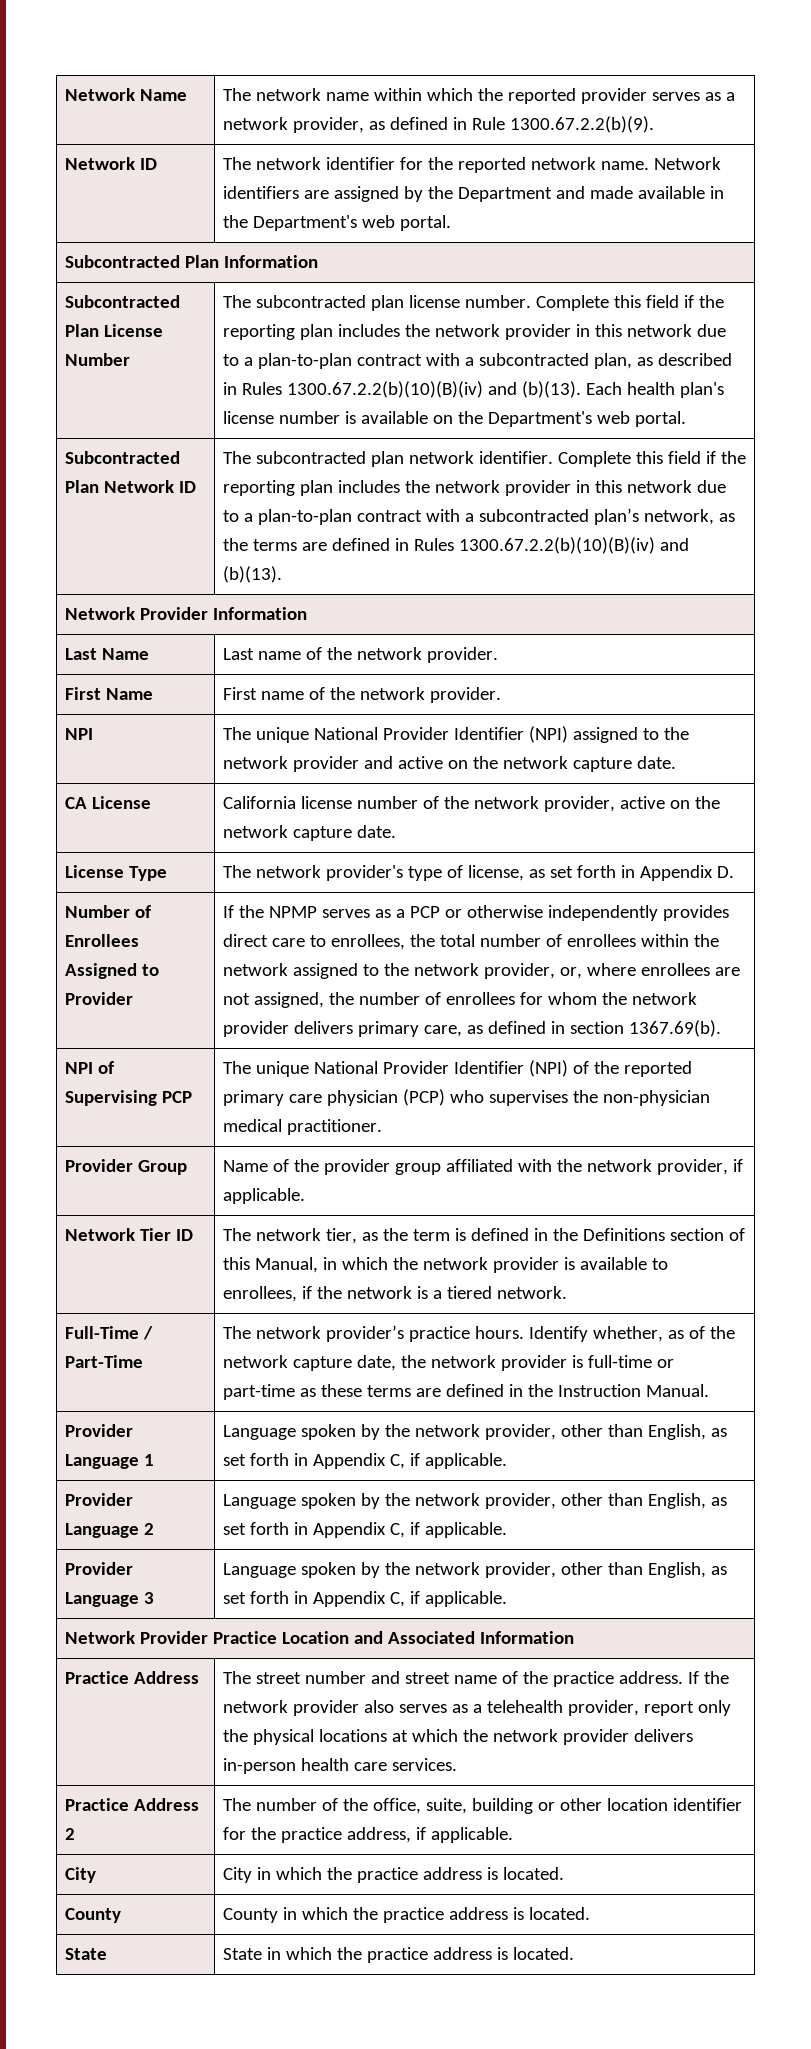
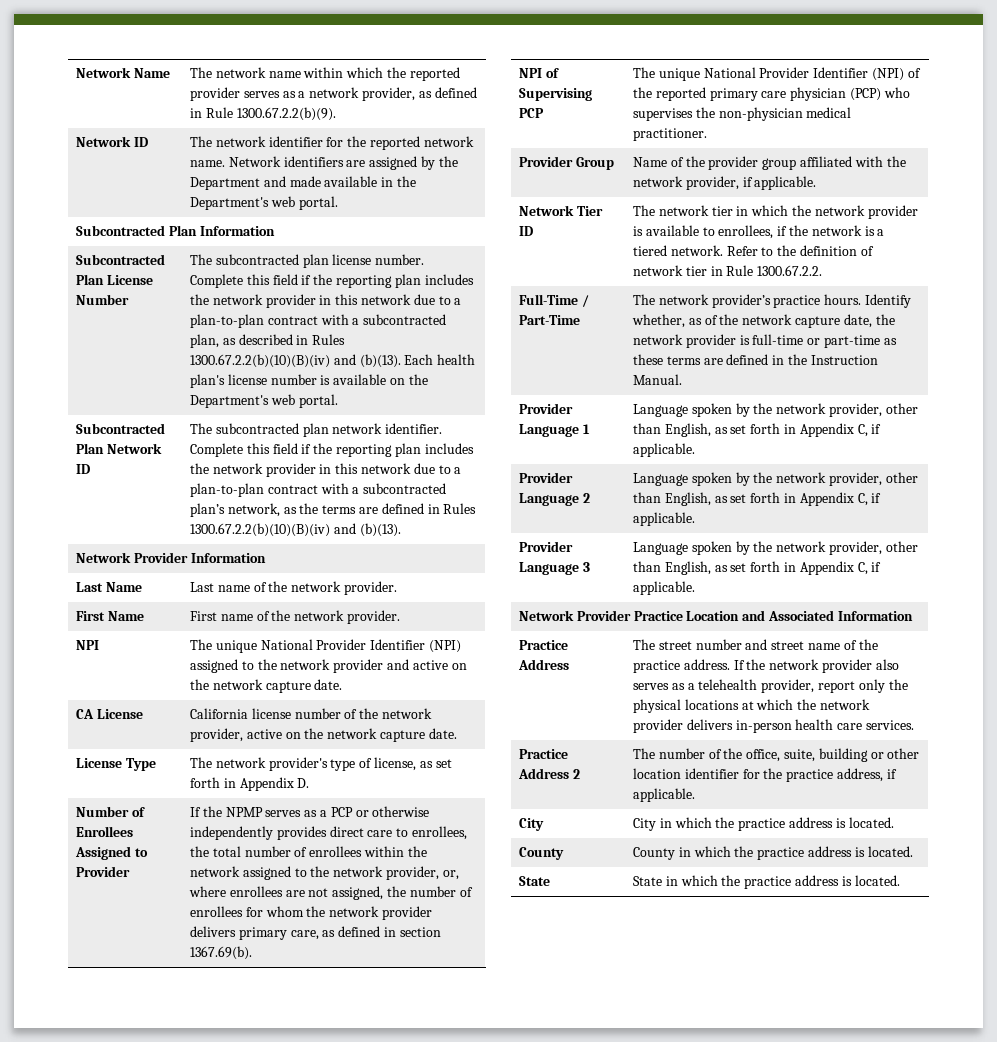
[325,1228,745,1244] [222,1257,318,1273] tier, as the term is defined in the Definitions section of this Manual, -> [711,206,733,216] tier
(567, 1292) none -> [726,245,874,256] [633,265,823,276] Refer to the definition of network tier in Rule 1300.67.2.2.

